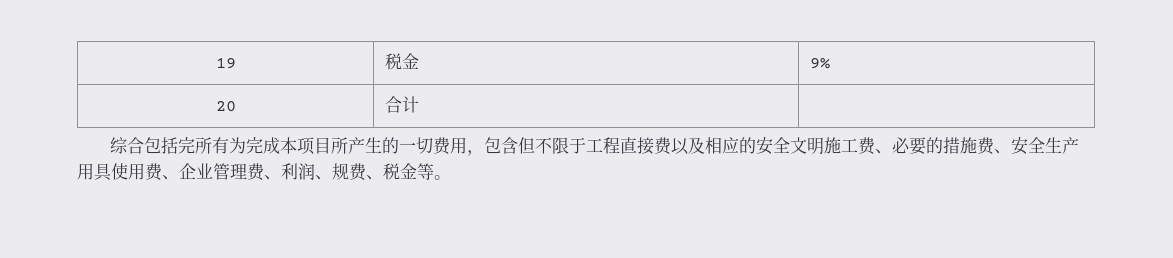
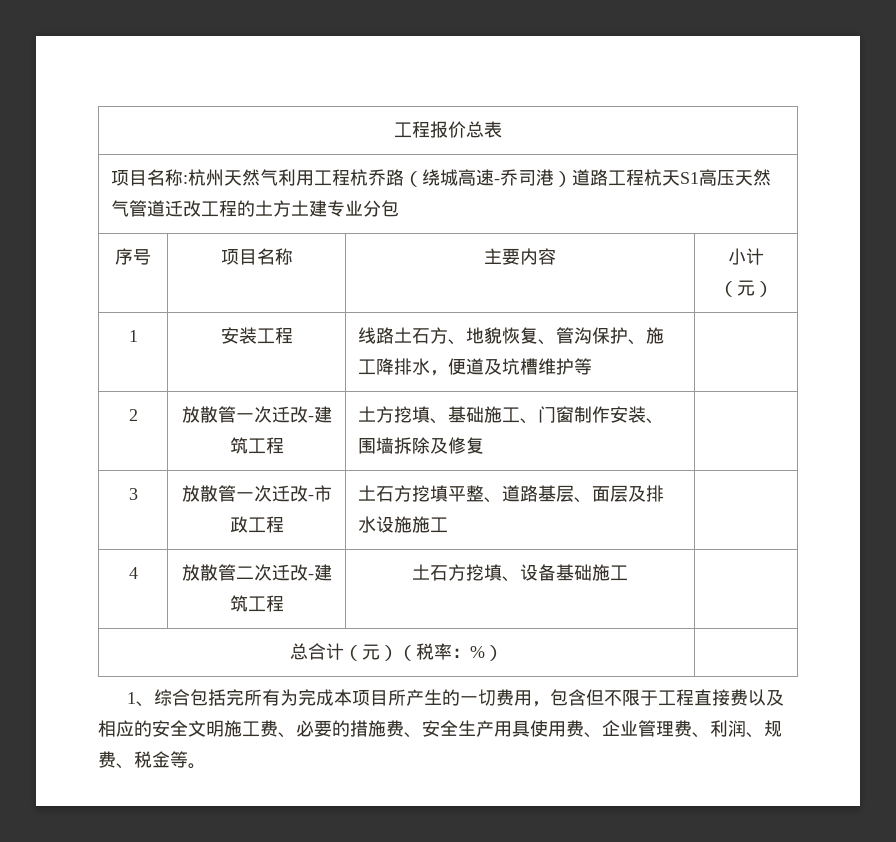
[215,57,236,69] [385,53,420,70] [810,57,831,69] [215,100,236,112] [385,96,420,113] 19 | 税金 | 9% // 20 | 合计 | // -> [394,121,502,138] [111,169,772,187] [111,200,400,217] [115,248,151,265] [220,248,293,265] [484,248,556,265] [728,248,764,265] [719,280,773,297] [128,330,138,342] [220,327,293,344] [358,327,665,345] [358,358,593,376] [128,409,138,421] [181,406,332,423] [229,437,284,454] [358,406,665,424] [358,437,485,454] [128,488,138,500] [181,485,332,502] [229,516,284,533] [358,485,665,503] [358,516,449,533] [128,567,138,579] [181,564,332,581] [229,595,284,612] [412,564,628,582] [290,643,503,661] [126,692,154,707] 工程报价总表 // 项目名称:杭州天然气利用工程杭乔路（绕城高速-乔司港）道路工程杭天S1高压天然气管道迁改工程的土方土建专业分包 // 序号 | 项目名称 | 主要内容 | 小计（元） // 1 | 安装工程 | 线路土石方、地貌恢复、管沟保护、施工降排水，便道及坑槽维护等 | // 2 | 放散管一次迁改-建筑工程 | 土方挖填、基础施工、门窗制作安装、围墙拆除及修复 | // 3 | 放散管一次迁改-市政工程 | 土石方挖填平整、道路基层、面层及排水设施施工 | // 4 | 放散管二次迁改-建筑工程 | 土石方挖填、设备基础施工 | // 总合计（元）（税率：%） | // 1、

